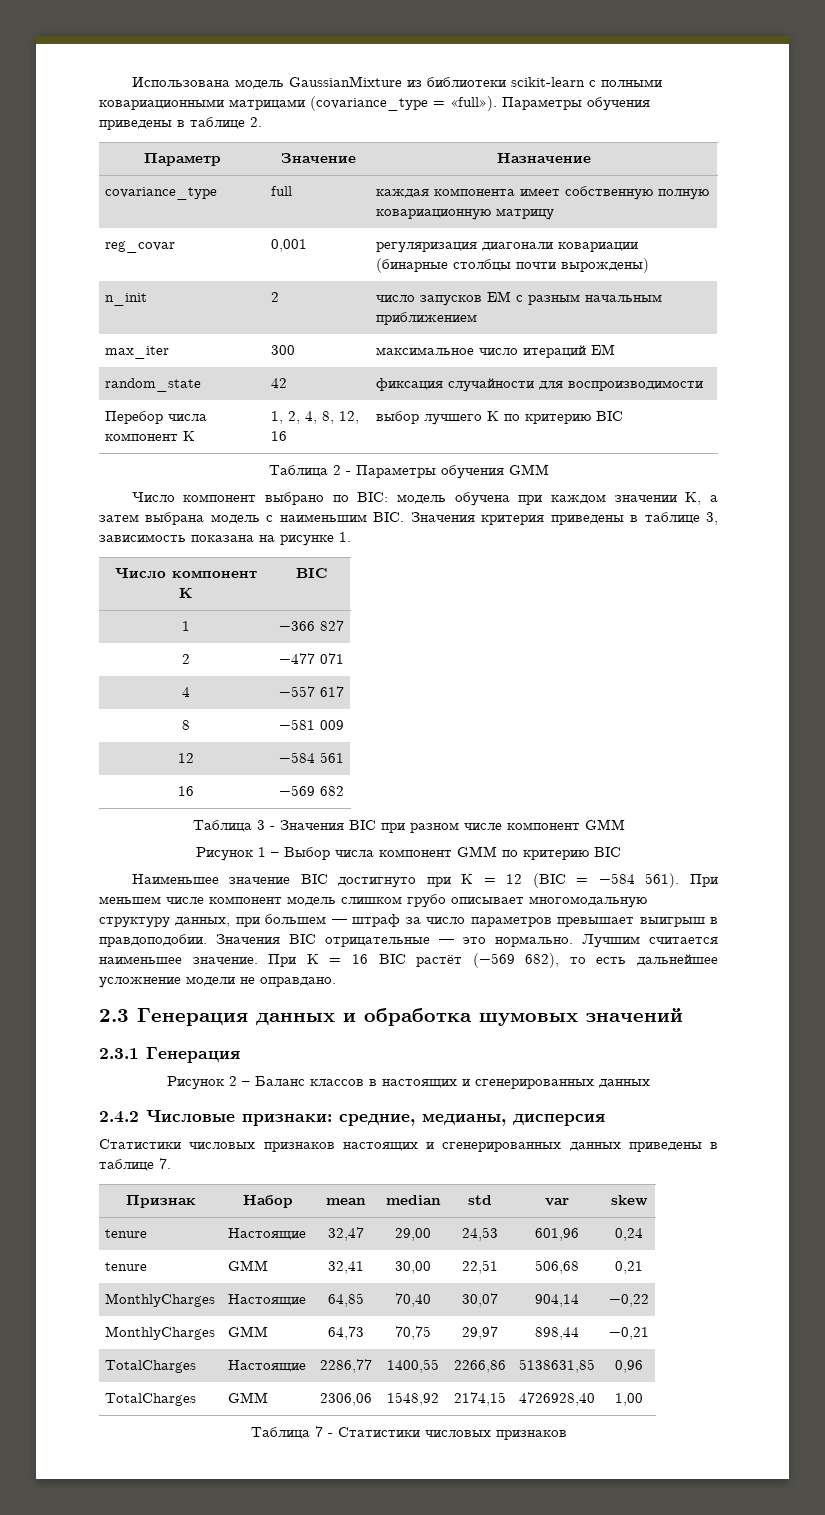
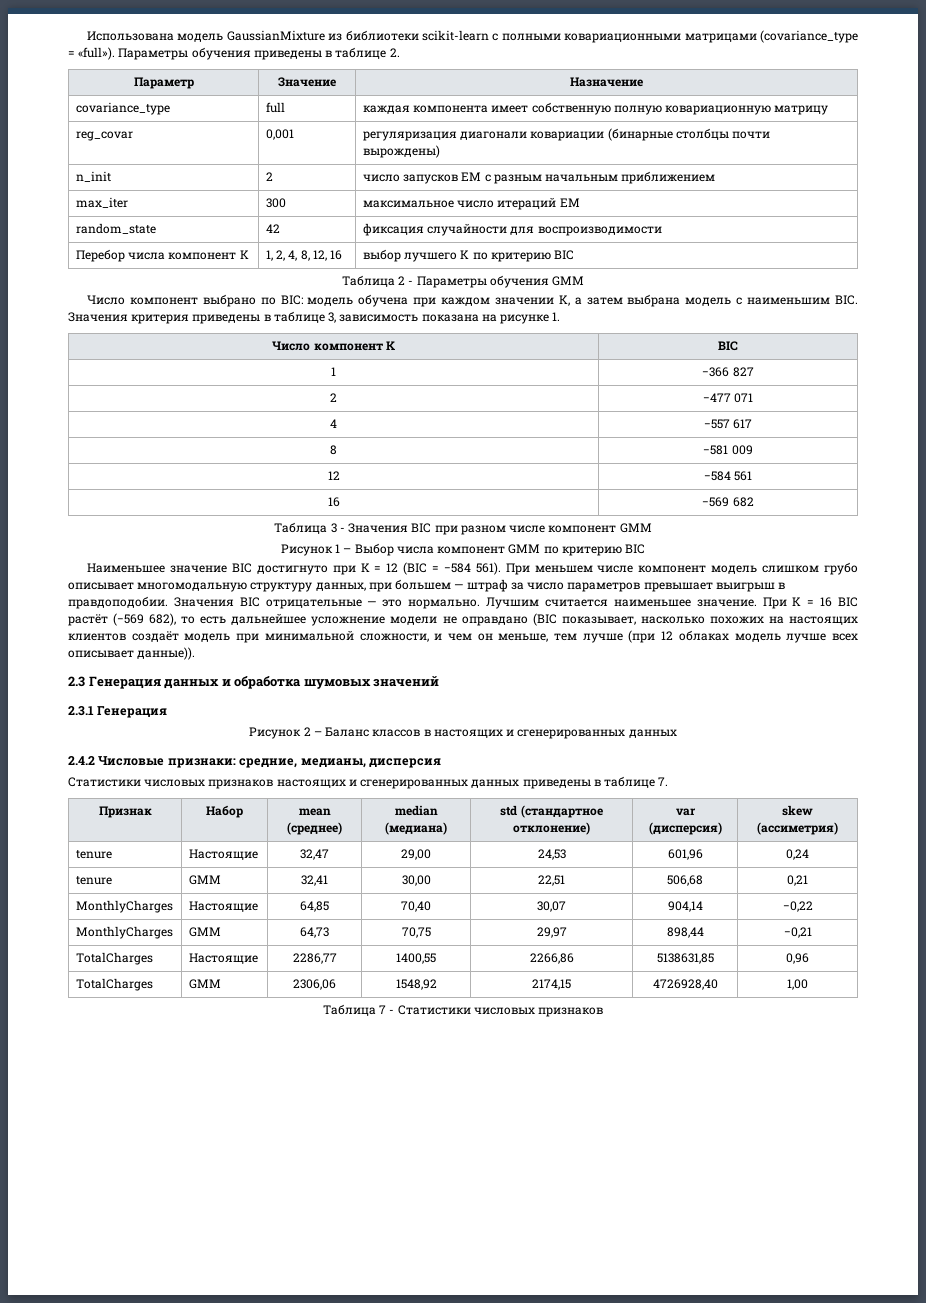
[260,977,336,987] оправдано. -> [461,613,859,626] [68,630,859,643] [68,647,196,660] оправдано (BIC показывает, насколько похожих на настоящих клиентов создаёт модель при минимальной сложности, и чем он меньше, тем лучше (при 12 облаках модель лучше всех описывает данные)).
(366, 1201) none -> [287,822,342,835] (среднее)
(441, 1200) none -> [385,822,447,835] (медиана)
(492, 1200) none -> [520,805,603,818] [513,822,590,835] (стандартное отклонение)
(569, 1202) none -> [648,822,722,835] (дисперсия)
(648, 1200) none -> [757,822,838,835] (ассиметрия)

